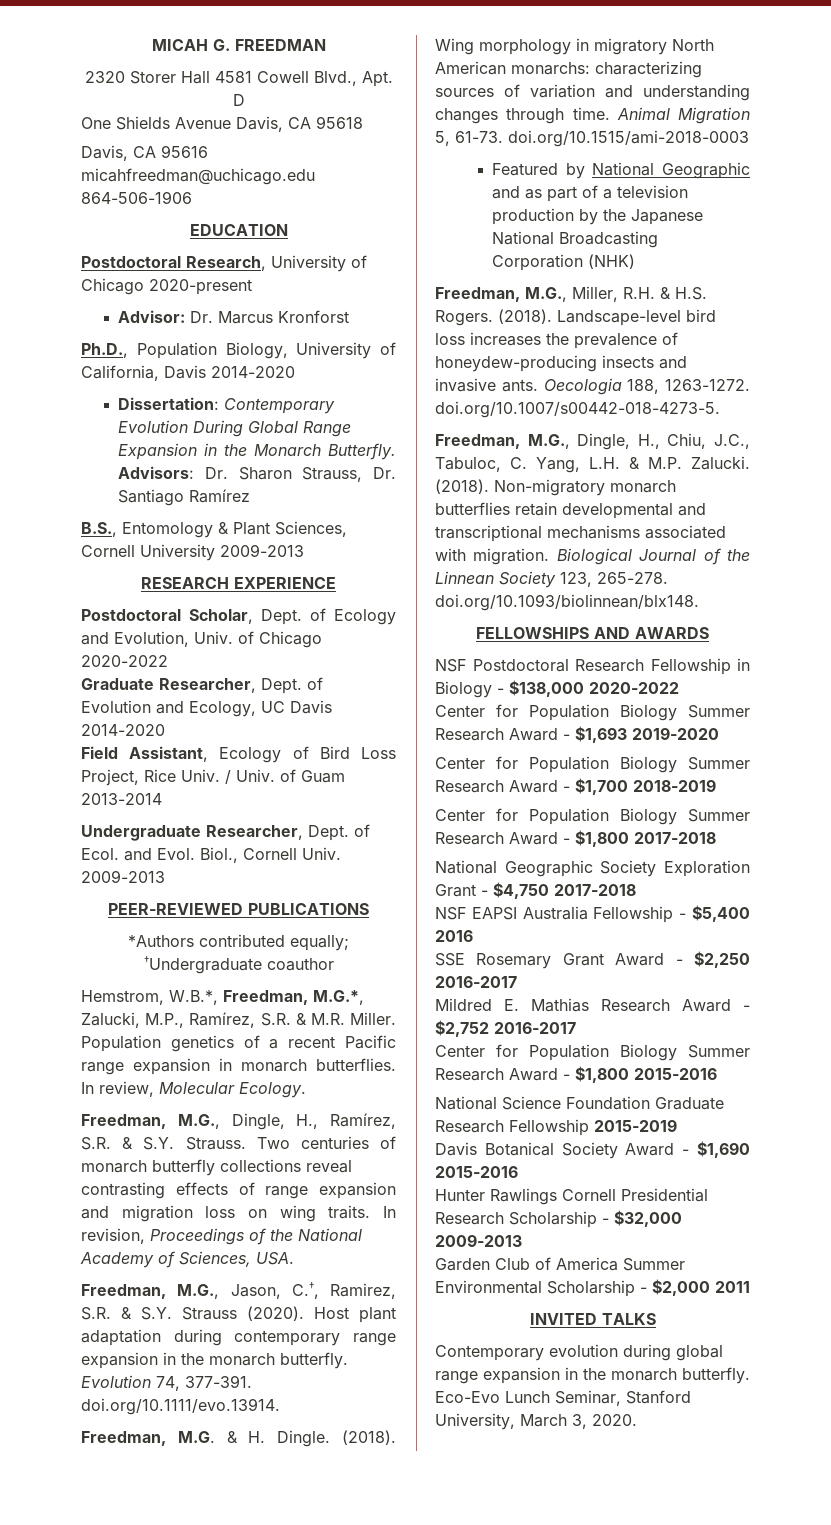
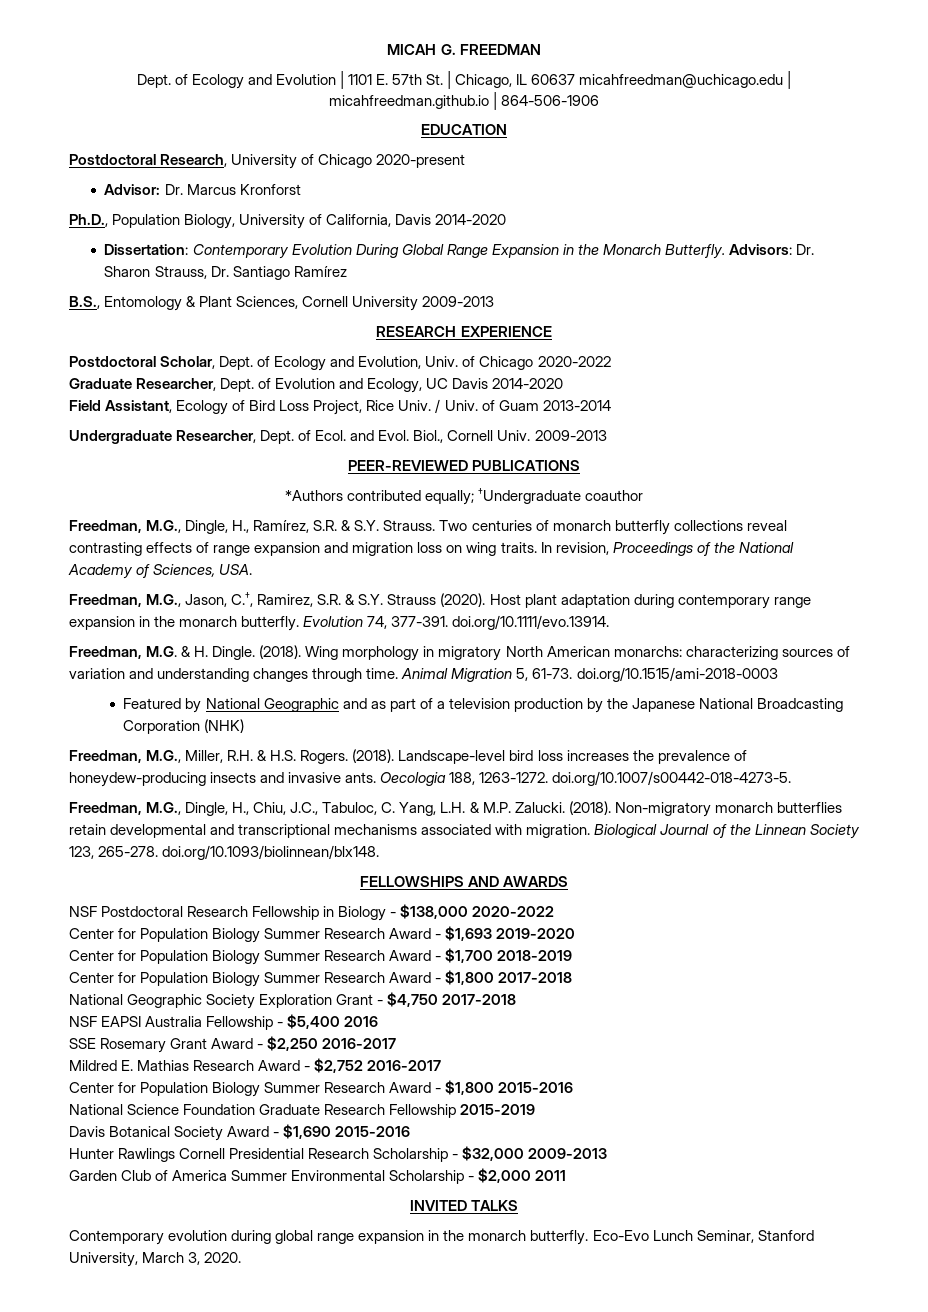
[84,71,393,87] [232,94,245,106] [81,116,363,132] [81,145,208,161] [81,168,315,185] 2320 Storer Hall 4581 Cowell Blvd., Apt. D // One Shields Avenue Davis, CA 95618 // Davis, CA 95616 micahfreedman@uchicago.edu -> [136,71,792,89] [328,92,497,110] Dept. of Ecology and Evolution | 1101 E. 57th St. | Chicago, IL 60637 micahfreedman@uchicago.edu | micahfreedman.github.io |
[81,990,364,1005] [81,1012,396,1028] [81,1035,397,1052] [81,1058,396,1075] [81,1081,306,1098] // Hemstrom, W.B.*, Freedman, M.G.*, Zalucki, M.P., Ramírez, S.R. & M.R. Miller. Population genetics of a recent Pacific range expansion in monarch butterflies. In review, Molecular Ecology. -> (644, 495) none

